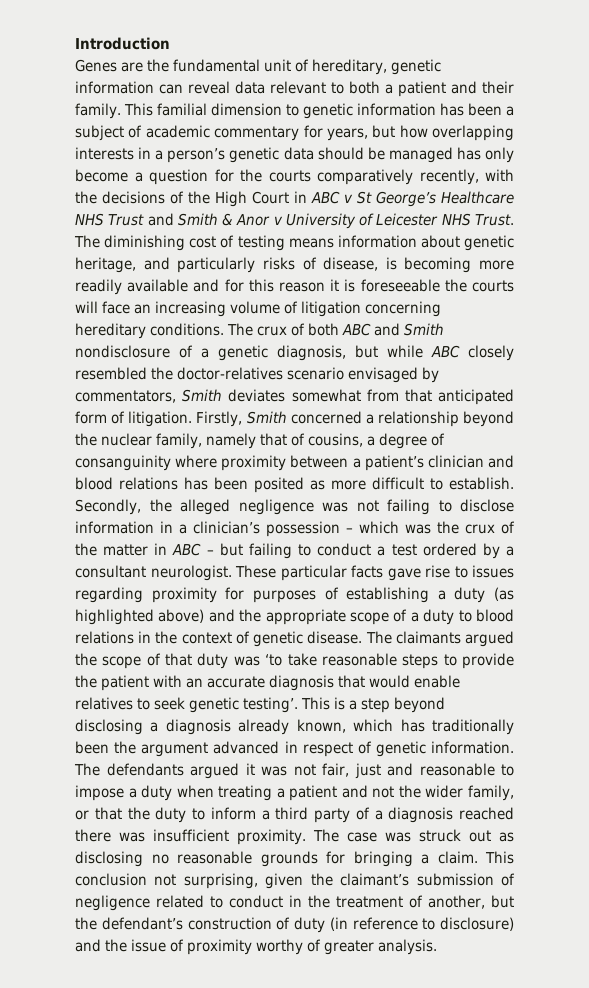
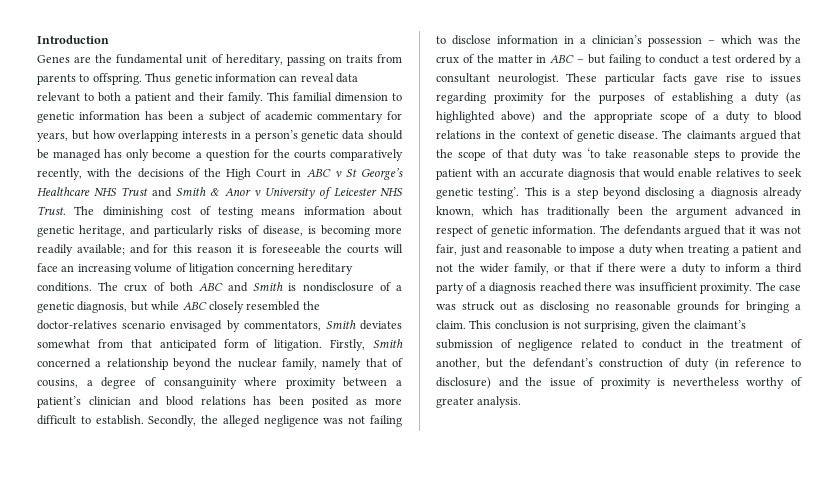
(387, 67) none -> [286,54,403,66] [37,73,172,85] passing on traits from parents to offspring. Thus
[127,279,189,292] available -> [76,244,125,255] available;
(444, 329) none -> [288,283,297,291] is
(245, 593) none -> [574,92,592,101] the
(514, 639) none -> [780,130,801,139] that
(239, 771) none -> [724,225,746,234] that
[127,807,150,820] the -> [595,263,678,272] if there were a
(147, 879) none -> [552,321,561,329] is
(252, 947) none -> [657,377,739,386] is nevertheless

